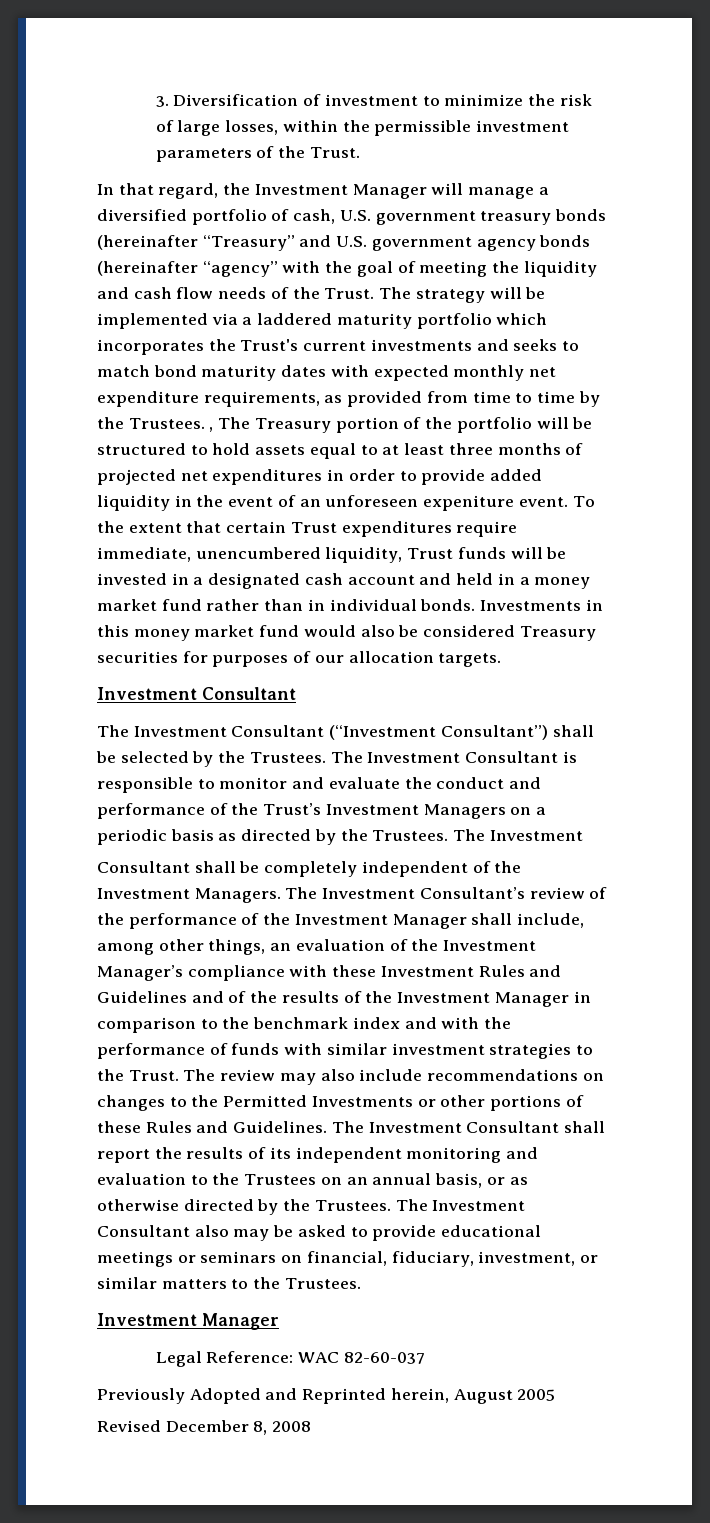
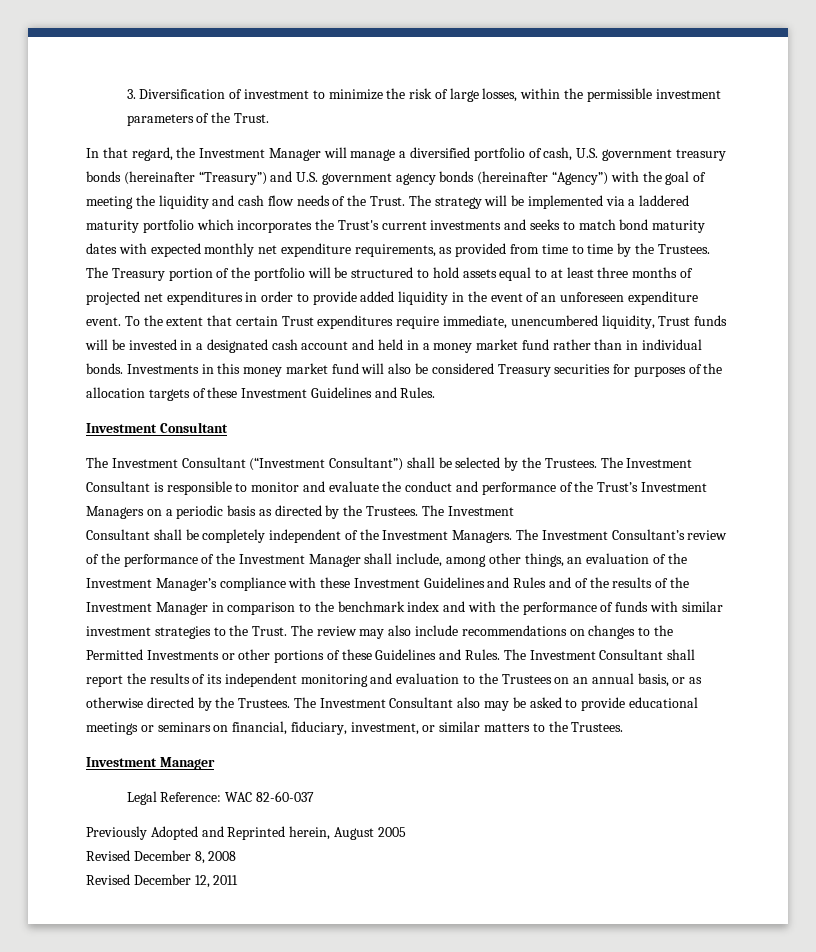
[202,235,295,251] “Treasury” -> [198,171,267,185] “Treasury”)
[202,261,278,277] “agency” -> [552,171,609,185] “Agency”)
[209,427,214,432] , -> (710, 249) none
[423,495,515,511] expeniture -> [627,291,698,305] expenditure
[303,625,356,637] would -> [361,363,385,374] will
[314,651,502,667] our allocation targets. -> [703,363,723,374] [86,387,436,401] the allocation targets of these Investment Guidelines and Rules.
[478,965,562,977] [97,991,187,1003] Rules and Guidelines -> [423,577,547,588] Guidelines and Rules
[145,1121,328,1133] Rules and Guidelines. -> [375,649,501,660] Guidelines and Rules.
(312, 1426) none -> [86,874,239,888] // Revised December 12, 2011

